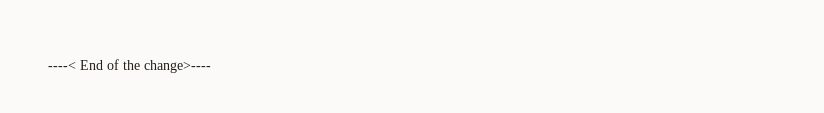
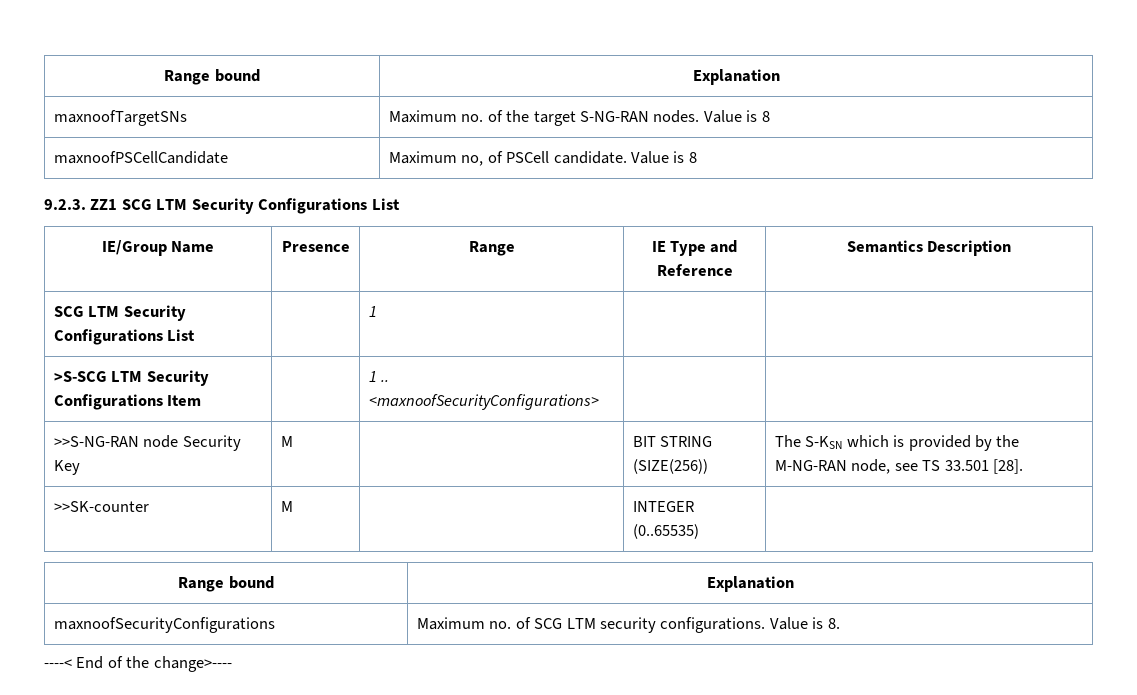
(48, 65) none -> [164,69,260,85] [692,69,780,85] [53,110,187,126] [388,110,770,126] [53,151,228,164] [388,151,697,166] [44,198,400,214] [101,240,215,256] [281,241,350,252] [468,241,515,256] [651,240,738,256] [656,264,733,276] [846,240,1012,256] [53,305,186,321] [53,329,196,345] [368,306,377,317] [53,370,209,386] [53,394,202,410] [368,371,390,382] [368,394,599,410] [53,435,241,451] [53,460,80,475] [280,436,293,447] [632,436,713,447] [632,459,708,474] [774,435,1020,451] [774,459,1023,474] [53,501,149,512] [280,501,293,512] [632,501,694,512] [632,524,699,539] [178,576,274,592] [706,576,794,592] [53,617,275,633] [416,617,840,633] Range bound | Explanation // maxnoofTargetSNs | Maximum no. of the target S-NG-RAN nodes. Value is 8 // maxnoofPSCellCandidate | Maximum no, of PSCell candidate. Value is 8 // 9.2.3. ZZ1 SCG LTM Security Configurations List // IE/Group Name | Presence | Range | IE Type and Reference | Semantics Description // SCG LTM Security Configurations List | | 1 | | // >S-SCG LTM Security Configurations Item | | 1 .. <maxnoofSecurityConfigurations> | | // >>S-NG-RAN node Security Key | M | | BIT STRING (SIZE(256)) | The S-KSN which is provided by the M-NG-RAN node, see TS 33.501 [28]. // >>SK-counter | M | | INTEGER (0..65535) | // Range bound | Explanation // maxnoofSecurityConfigurations | Maximum no. of SCG LTM security configurations. Value is 8. //

